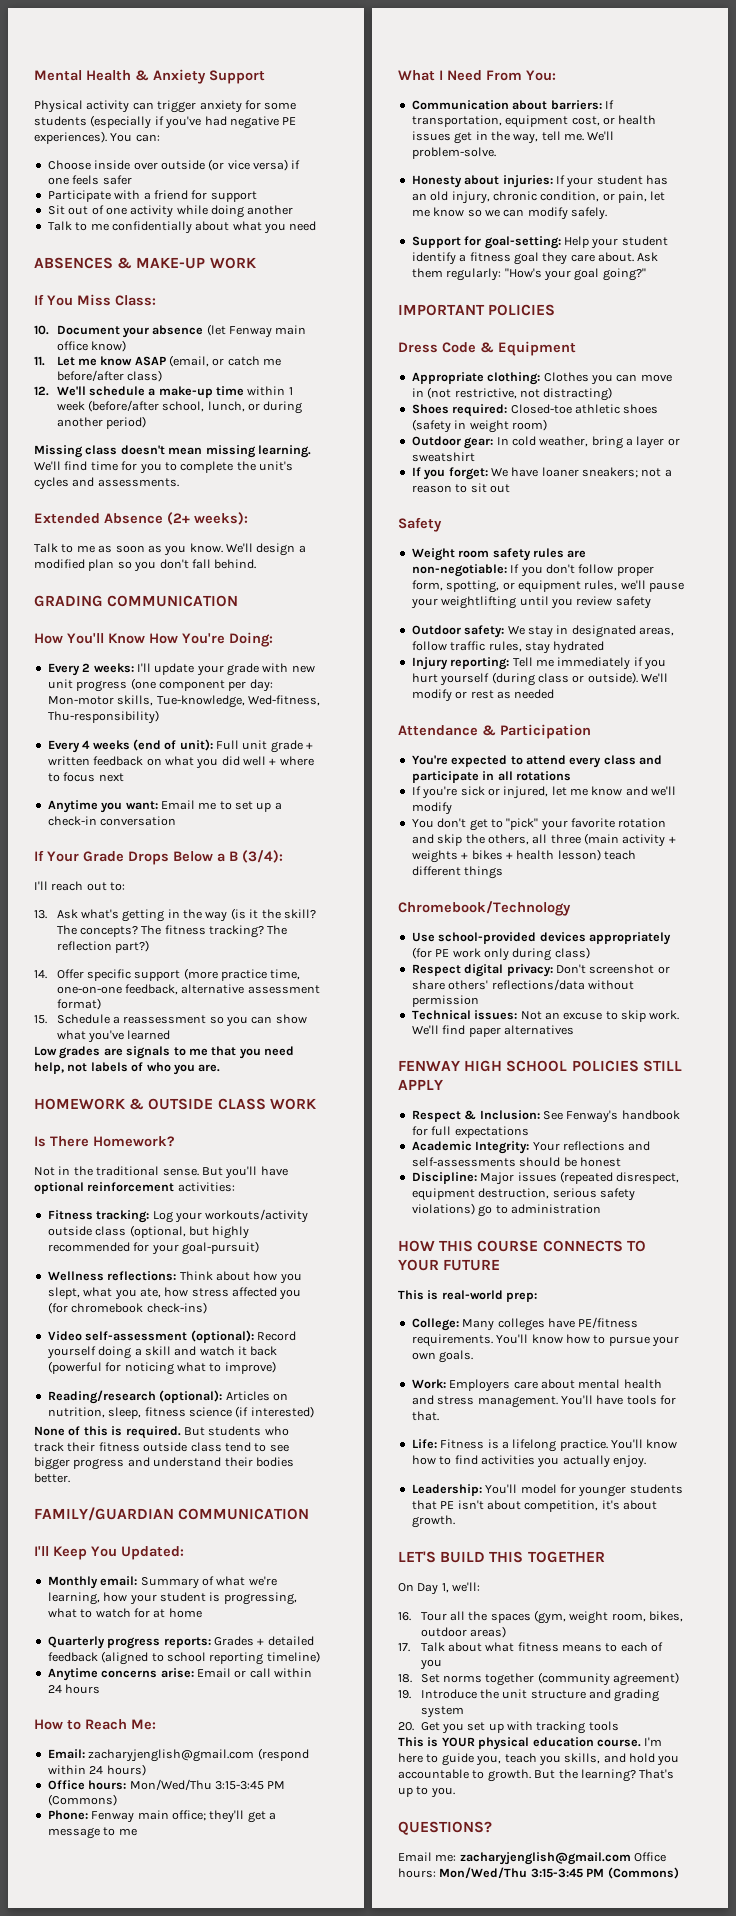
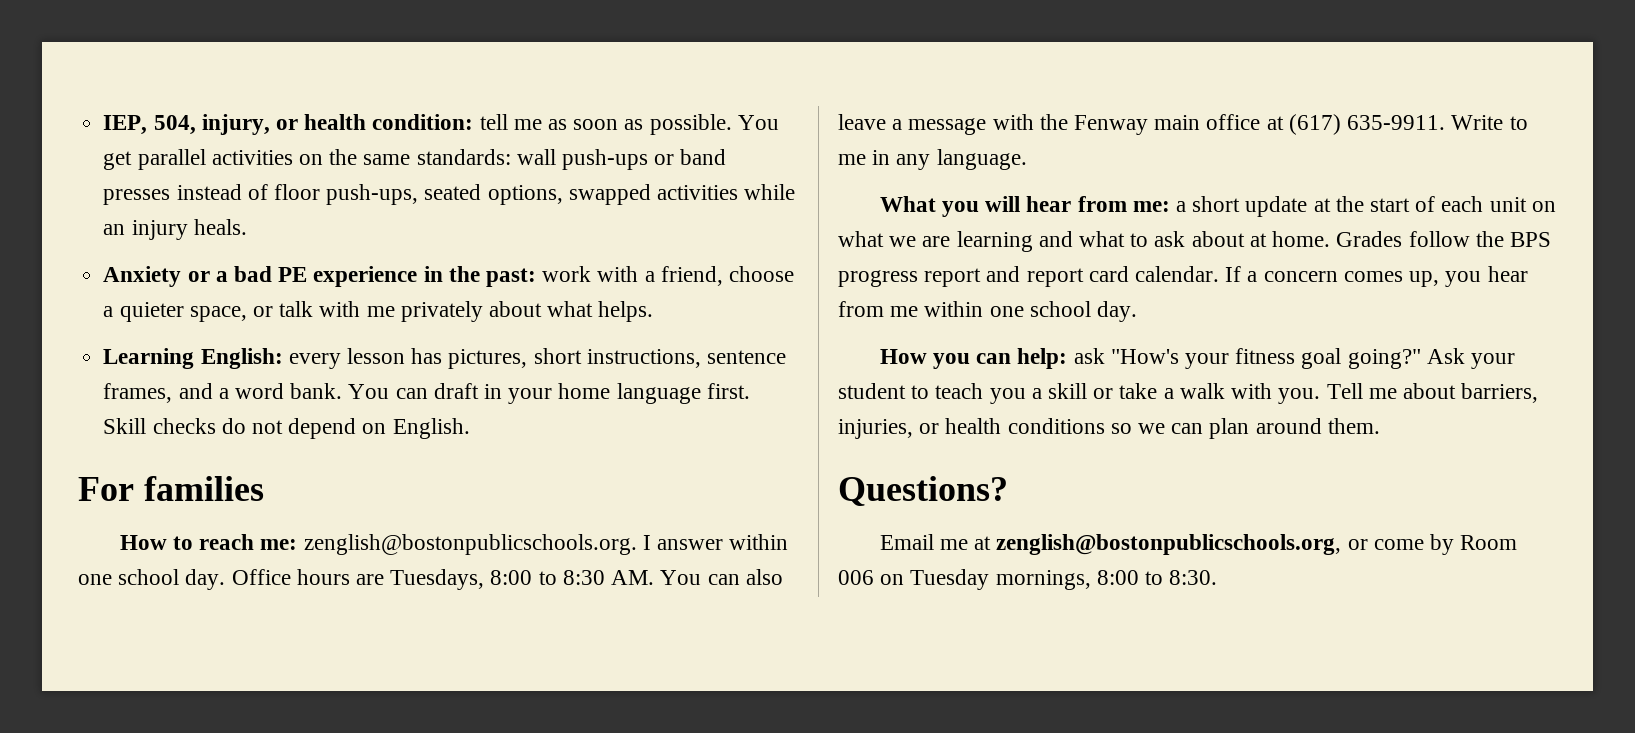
[34,69,265,84] [34,100,297,113] [34,115,297,129] [34,131,160,144] [47,159,301,171] [47,175,132,185] [47,190,257,202] [47,205,294,218] [47,221,317,234] [34,257,257,269] [34,294,156,306] [34,324,307,338] [56,340,126,352] [34,355,282,367] [56,370,162,382] [34,386,293,398] [56,400,303,414] [56,416,146,429] [34,445,311,458] [34,461,293,474] [34,477,179,490] [34,512,248,525] [34,543,306,556] [34,559,257,572] [34,595,239,607] [34,632,273,647] [47,663,315,676] [47,678,273,692] [47,695,320,708] [47,710,159,724] [47,739,314,753] [47,756,314,769] [47,772,124,782] [47,800,282,813] [47,816,177,826] [34,850,283,865] [34,881,126,891] [34,908,316,922] [56,925,288,938] [56,940,149,953] [34,968,301,981] [56,984,320,995] [56,998,101,1010] [34,1014,307,1027] [56,1030,171,1043] [34,1046,294,1059] [34,1062,221,1075] [34,1098,317,1110] [34,1136,175,1147] [34,1166,288,1179] [34,1182,235,1194] [47,1209,309,1223] [47,1225,250,1239] [47,1241,259,1255] [47,1271,302,1284] [47,1287,302,1300] [47,1302,207,1314] [47,1330,296,1343] [46,1346,278,1359] [47,1361,276,1375] [47,1390,288,1404] [47,1406,314,1419] [34,1426,289,1439] [34,1442,289,1452] [34,1457,294,1470] [34,1473,70,1483] [34,1507,310,1521] [34,1546,184,1560] [47,1576,277,1589] [47,1592,297,1605] [47,1608,202,1618] [47,1636,314,1649] [47,1651,320,1665] [47,1668,312,1681] [47,1684,101,1694] [34,1719,156,1730] [47,1748,309,1762] [47,1764,146,1776] [47,1779,286,1790] [47,1794,117,1806] [47,1810,276,1823] [47,1827,137,1839] [398,70,556,81] [411,100,614,110] [411,115,657,128] [411,131,615,144] [411,147,496,159] [411,175,668,188] [411,191,666,204] [411,207,607,220] [411,236,668,249] [411,252,659,265] [411,268,646,281] [398,304,556,316] [398,341,576,356] [411,372,672,385] [411,387,613,401] [411,404,659,417] [411,419,547,433] [411,436,680,449] [411,452,475,462] [411,467,672,480] [411,483,510,493] [398,517,442,532] [411,548,587,561] [411,564,654,577] [411,580,684,593] [410,596,651,609] [411,625,674,638] [411,641,605,654] [411,657,666,670] [411,672,668,686] [411,689,555,702] [398,724,591,739] [411,755,662,768] [411,771,571,783] [411,786,677,799] [411,802,452,815] [411,818,667,831] [411,833,676,847] [411,849,636,863] [411,866,504,879] [398,901,571,916] [411,932,671,945] [411,947,590,961] [411,964,670,977] [411,979,634,990] [411,995,479,1007] [411,1010,680,1022] [411,1025,574,1037] [398,1060,682,1072] [398,1079,443,1090] [411,1110,680,1123] [411,1126,529,1138] [411,1141,651,1154] [411,1157,621,1167] [411,1171,680,1185] [411,1188,635,1201] [411,1203,601,1217] [398,1240,646,1252] [398,1259,501,1271] [398,1290,538,1302] [411,1317,639,1331] [411,1334,679,1347] [411,1350,474,1363] [411,1379,662,1392] [411,1395,676,1408] [411,1411,439,1421] [411,1439,678,1452] [411,1455,646,1468] [411,1484,683,1497] [411,1500,657,1512] [411,1515,455,1528] [398,1551,605,1563] [398,1582,481,1595] [398,1610,684,1624] [420,1626,506,1638] [398,1642,664,1652] [419,1659,442,1670] [398,1672,680,1686] [398,1689,660,1702] [420,1706,464,1718] [398,1721,619,1734] [398,1737,663,1750] [398,1753,680,1766] [398,1769,675,1782] [398,1786,455,1798] [398,1821,492,1835] [398,1852,667,1865] [398,1867,679,1879] Mental Health & Anxiety Support // Physical activity can trigger anxiety for some students (especially if you've had negative PE experiences). You can: // Choose inside over outside (or vice versa) if one feels safer // Participate with a friend for support // Sit out of one activity while doing another // Talk to me confidentially about what you need // ABSENCES & MAKE-UP WORK // If You Miss Class: // 10. Document your absence (let Fenway main office know) // 11. Let me know ASAP (email, or catch me before/after class) // 12. We'll schedule a make-up time within 1 week (before/after school, lunch, or during another period) // Missing class doesn't mean missing learning. We'll find time for you to complete the unit's cycles and assessments. // Extended Absence (2+ weeks): // Talk to me as soon as you know. We'll design a modified plan so you don't fall behind. // GRADING COMMUNICATION // How You'll Know How You're Doing: // Every 2 weeks: I'll update your grade with new unit progress (one component per day: Mon-motor skills, Tue-knowledge, Wed-fitness, Thu-responsibility) // Every 4 weeks (end of unit): Full unit grade + written feedback on what you did well + where to focus next // Anytime you want: Email me to set up a check-in conversation // If Your Grade Drops Below a B (3/4): // I'll reach out to: // 13. Ask what's getting in the way (is it the skill? The concepts? The fitness tracking? The reflection part?) // 14. Offer specific support (more practice time, one-on-one feedback, alternative assessment format) // 15. Schedule a reassessment so you can show what you've learned // Low grades are signals to me that you need help, not labels of who you are. // HOMEWORK & OUTSIDE CLASS WORK // Is There Homework? // Not in the traditional sense. But you'll have optional reinforcement activities: // Fitness tracking: Log your workouts/activity outside class (optional, but highly recommended for your goal-pursuit) // Wellness reflections: Think about how you slept, what you ate, how stress affected you (for chromebook check-ins) // Video self-assessment (optional): Record yourself doing a skill and watch it back (powerful for noticing what to improve) // Reading/research (optional): Articles on nutrition, sleep, fitness science (if interested) // None of this is required. But students who track their fitness outside class tend to see bigger progress and understand their bodies better. // FAMILY/GUARDIAN COMMUNICATION // I'll Keep You Updated: // Monthly email: Summary of what we're learning, how your student is progressing, what to watch for at home // Quarterly progress reports: Grades + detailed feedback (aligned to school reporting timeline) // Anytime concerns arise: Email or call within 24 hours // How to Reach Me: // Email: zacharyjenglish@gmail.com (respond within 24 hours) // Office hours: Mon/Wed/Thu 3:15-3:45 PM (Commons) // Phone: Fenway main office; they'll get a message to me // What I Need From You: // Communication about barriers: If transportation, equipment cost, or health issues get in the way, tell me. We'll problem-solve. // Honesty about injuries: If your student has an old injury, chronic condition, or pain, let me know so we can modify safely. // Support for goal-setting: Help your student identify a fitness goal they care about. Ask them regularly: "How's your goal going?" // IMPORTANT POLICIES // Dress Code & Equipment // Appropriate clothing: Clothes you can move in (not restrictive, not distracting) // Shoes required: Closed-toe athletic shoes (safety in weight room) // Outdoor gear: In cold weather, bring a layer or sweatshirt // If you forget: We have loaner sneakers; not a reason to sit out // Safety // Weight room safety rules are non-negotiable: If you don't follow proper form, spotting, or equipment rules, we'll pause your weightlifting until you review safety // Outdoor safety: We stay in designated areas, follow traffic rules, stay hydrated // Injury reporting: Tell me immediately if you hurt yourself (during class or outside). We'll modify or rest as needed // Attendance & Participation // You're expected to attend every class and participate in all rotations // If you're sick or injured, let me know and we'll modify // You don't get to "pick" your favorite rotation and skip the others, all three (main activity + weights + bikes + health lesson) teach different things // Chromebook/Technology // Use school-provided devices appropriately (for PE work only during class) // Respect digital privacy: Don't screenshot or share others' reflections/data without permission // Technical issues: Not an excuse to skip work. We'll find paper alternatives // FENWAY HIGH SCHOOL POLICIES STILL APPLY // Respect & Inclusion: See Fenway's handbook for full expectations // Academic Integrity: Your reflections and self-assessments should be honest // Discipline: Major issues (repeated disrespect, equipment destruction, serious safety violations) go to administration // HOW THIS COURSE CONNECTS TO YOUR FUTURE // This is real-world prep: // College: Many colleges have PE/fitness requirements. You'll know how to pursue your own goals. // Work: Employers care about mental health and stress management. You'll have tools for that. // Life: Fitness is a lifelong practice. You'll know how to find activities you actually enjoy. // Leadership: You'll model for younger students that PE isn't about competition, it's about growth. // LET'S BUILD THIS TOGETHER // On Day 1, we'll: // 16. Tour all the spaces (gym, weight room, bikes, outdoor areas) // 17. Talk about what fitness means to each of you // 18. Set norms together (community agreement) // 19. Introduce the unit structure and grading system // 20. Get you set up with tracking tools // This is YOUR physical education course. I'm here to guide you, teach you skills, and hold you accountable to growth. But the learning? That's up to you. // QUESTIONS? // Email me: zacharyjenglish@gmail.com Office hours: Mon/Wed/Thu 3:15-3:45 PM (Commons) -> [103,114,779,135] [103,149,727,170] [103,184,796,205] [103,219,247,240] [103,266,795,287] [103,301,654,322] [103,348,786,369] [103,383,750,404] [103,418,470,439] [78,476,264,501] [119,534,789,555] [78,569,783,590] [838,114,1528,135] [838,149,1027,170] [879,196,1556,217] [838,231,1551,252] [838,266,1528,287] [838,301,1138,322] [879,348,1516,369] [838,383,1539,404] [838,418,1380,439] [838,476,1008,506] [879,534,1518,555] [838,569,1218,590] IEP, 504, injury, or health condition: tell me as soon as possible. You get parallel activities on the same standards: wall push-ups or band presses instead of floor push-ups, seated options, swapped activities while an injury heals. // Anxiety or a bad PE experience in the past: work with a friend, choose a quieter space, or talk with me privately about what helps. // Learning English: every lesson has pictures, short instructions, sentence frames, and a word bank. You can draft in your home language first. Skill checks do not depend on English. // For families // How to reach me: zenglish@bostonpublicschools.org. I answer within one school day. Office hours are Tuesdays, 8:00 to 8:30 AM. You can also leave a message with the Fenway main office at (617) 635-9911. Write to me in any language. // What you will hear from me: a short update at the start of each unit on what we are learning and what to ask about at home. Grades follow the BPS progress report and report card calendar. If a concern comes up, you hear from me within one school day. // How you can help: ask "How's your fitness goal going?" Ask your student to teach you a skill or take a walk with you. Tell me about barriers, injuries, or health conditions so we can plan around them. // Questions? // Email me at zenglish@bostonpublicschools.org, or come by Room 006 on Tuesday mornings, 8:00 to 8:30.

